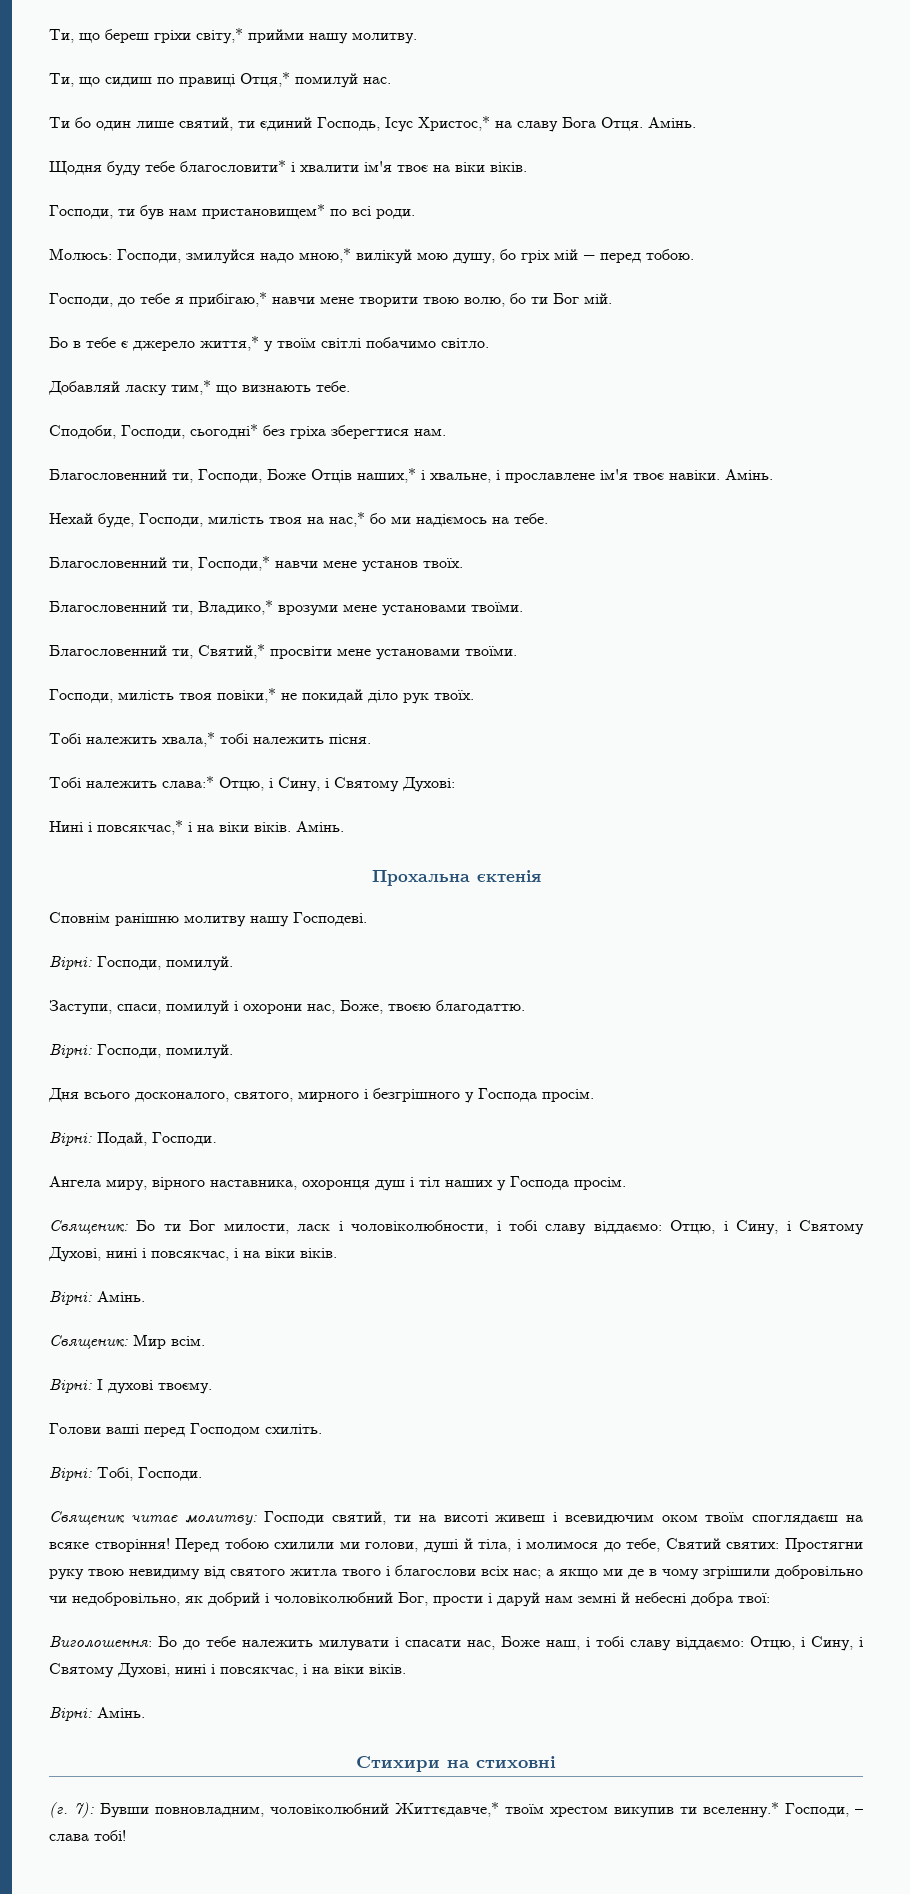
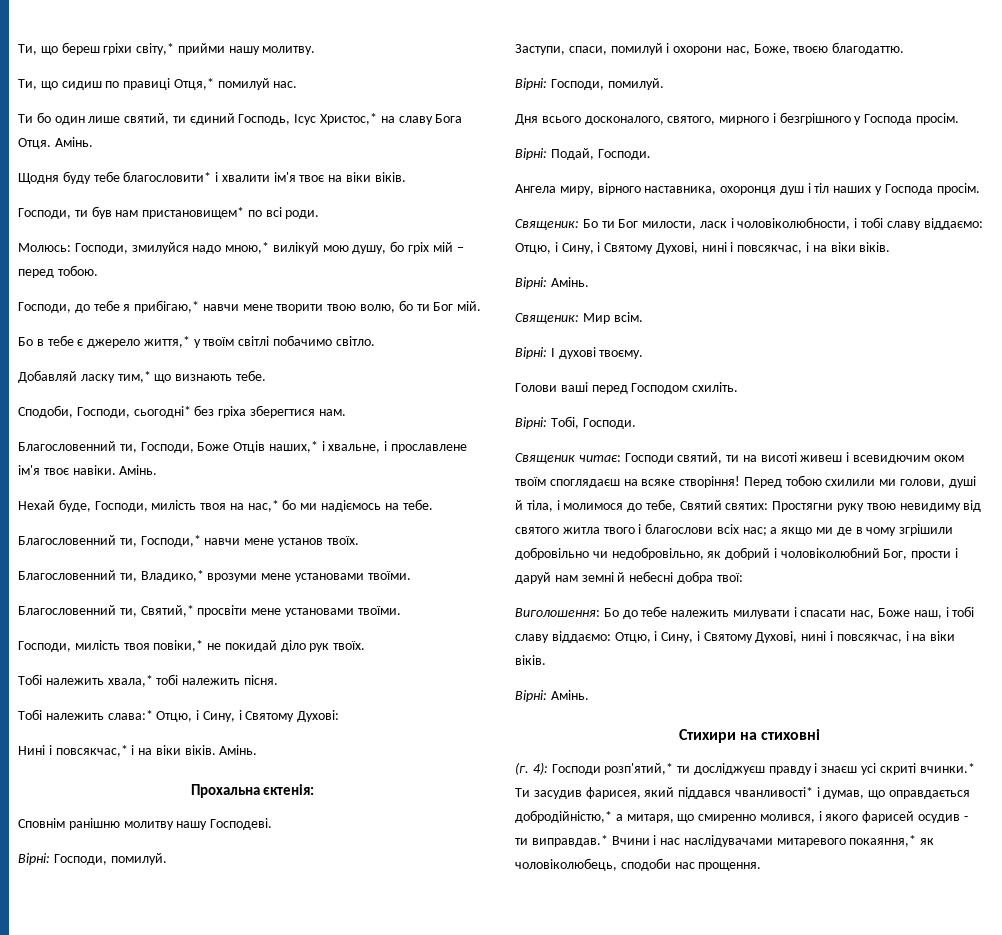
[476,870,541,882] єктенія -> [263,784,315,795] єктенія:
[130,1515,257,1525] читає молитву: -> [578,455,621,462] читає:
[74,1802,863,1818] [49,1830,126,1841] 7): Бувши повновладним, чоловіколюбний Життєдавче,* твоїм хрестом викупив ти вселенну.* Господи, – слава тобі! -> [532,762,975,775] [515,787,971,799] [515,810,968,823] [515,835,935,847] [515,858,762,871] 4): Господи розп'ятий,* ти досліджуєш правду і знаєш усі скриті вчинки.* Ти засудив фарисея, який піддався чванливості* і думав, що оправдається добродійністю,* а митаря, що смиренно молився, і якого фарисей осудив - ти виправдав.* Вчини і нас наслідувачами митаревого покаяння,* як чоловіколюбець, сподоби нас прощення.

